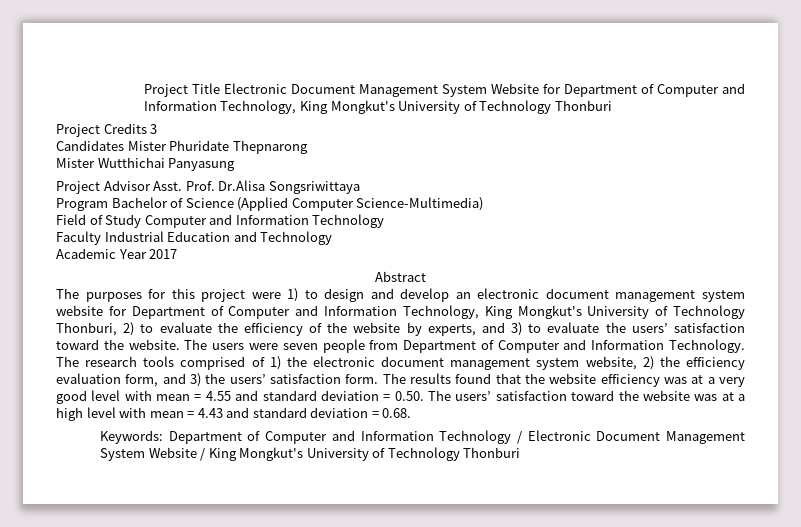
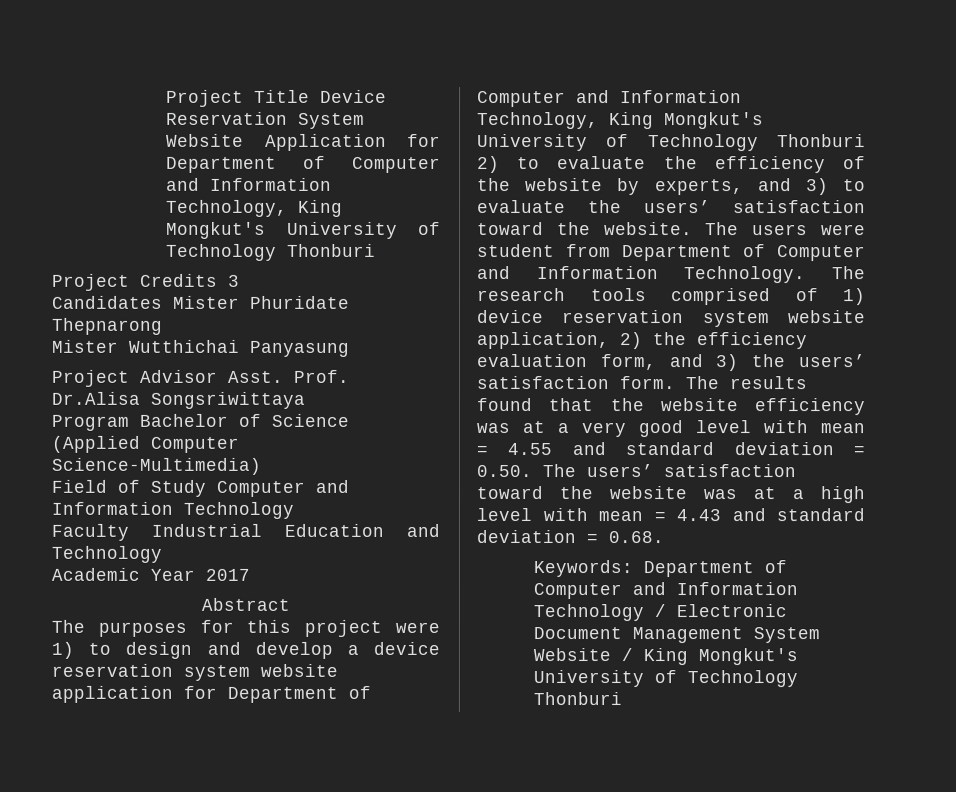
[223,83,539,97] Electronic Document Management System Website -> [320,89,388,103] [166,111,366,129] [166,133,387,151] Device Reservation System Website Application
[455,288,746,302] [56,305,103,316] an electronic document management system website -> [346,641,440,655] [51,663,338,681] [51,685,173,703] a device reservation system website application
[56,322,117,336] Thonburi, -> [777,134,866,148] Thonburi
[282,339,365,353] seven people -> [477,243,555,258] student
[286,356,637,370] the electronic document management system website, -> [477,309,866,328] [477,331,610,350] device reservation system website application,

